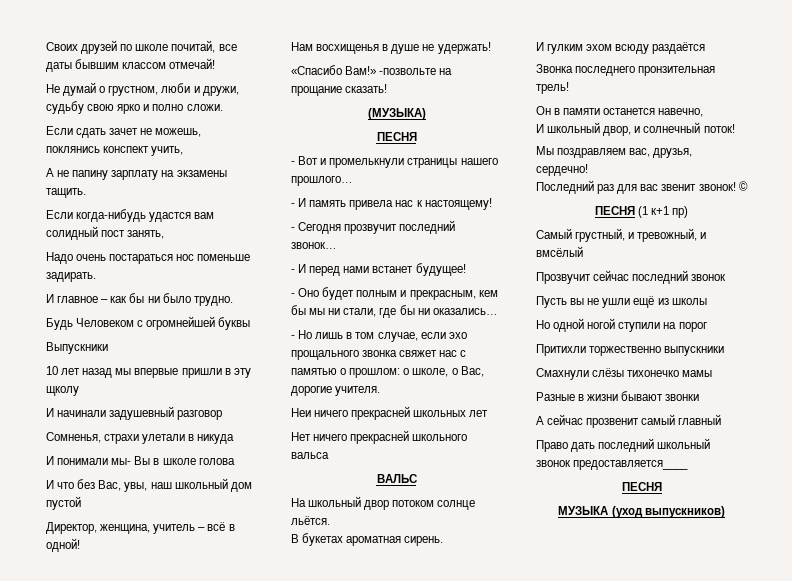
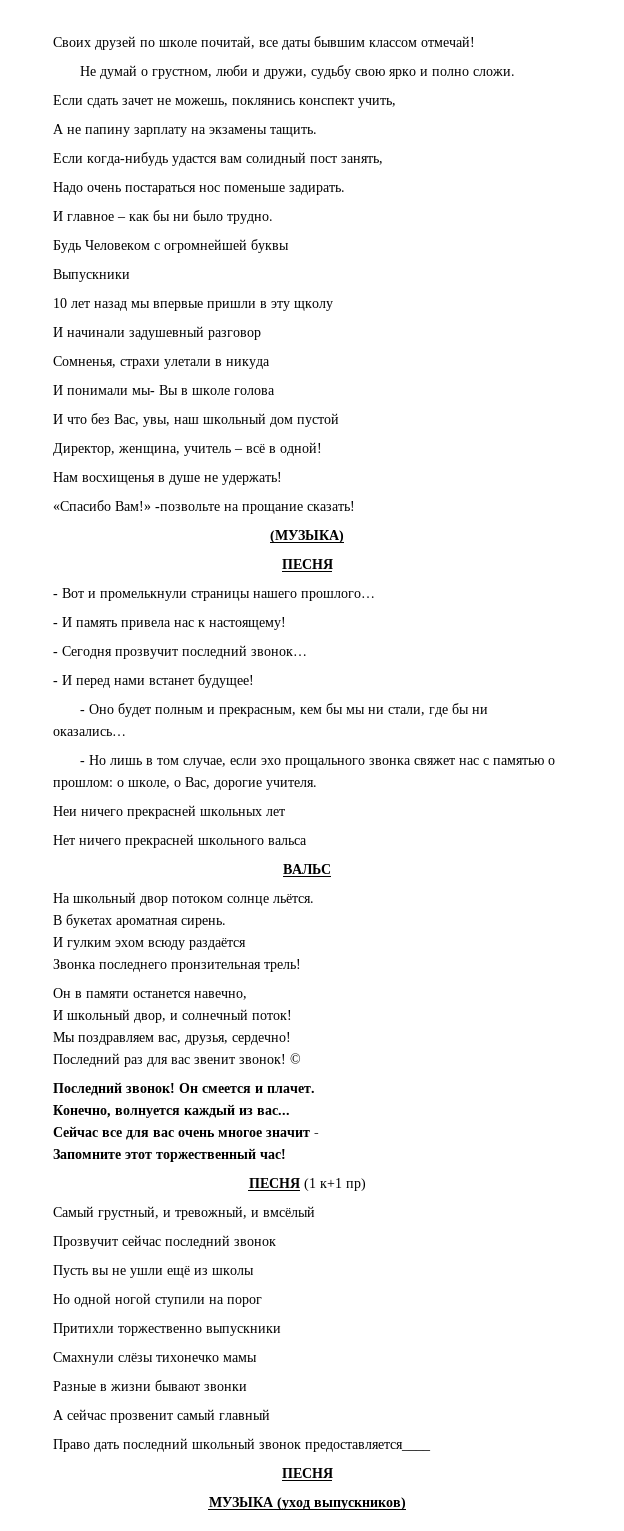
(748, 186) none -> [53,1082,315,1096] [53,1104,290,1118] [53,1126,319,1140] [53,1148,286,1162] // Последний звонок! Он смеется и плачет. // Конечно, волнуется каждый из вас... // Сейчас все для вас очень многое значит - // Запомните этот торжественный час!

